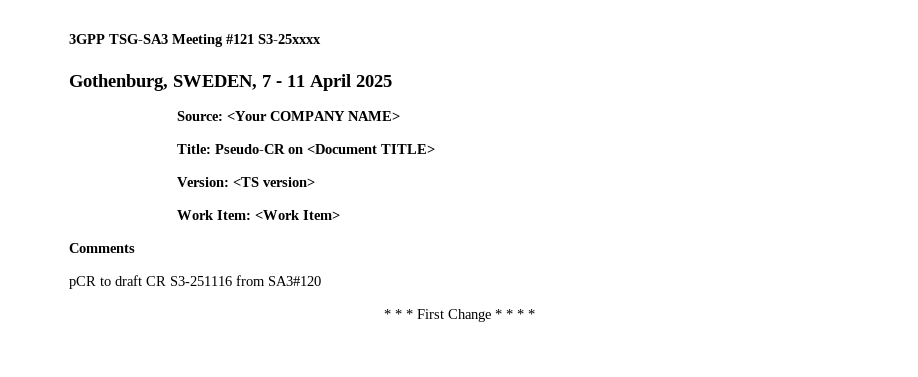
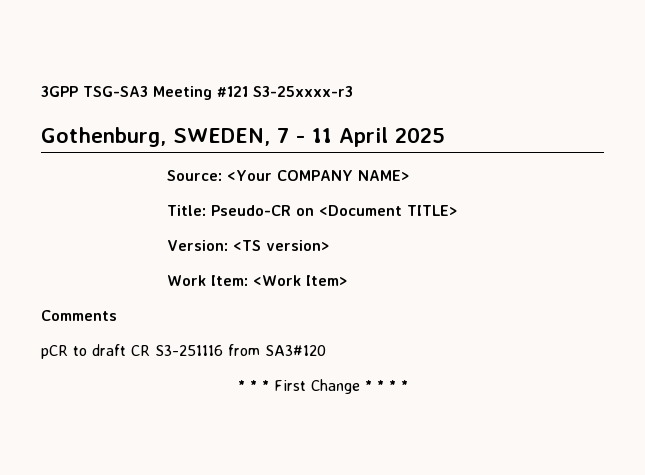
[258,34,321,44] S3-25xxxx -> [253,86,353,97] S3-25xxxx-r3

